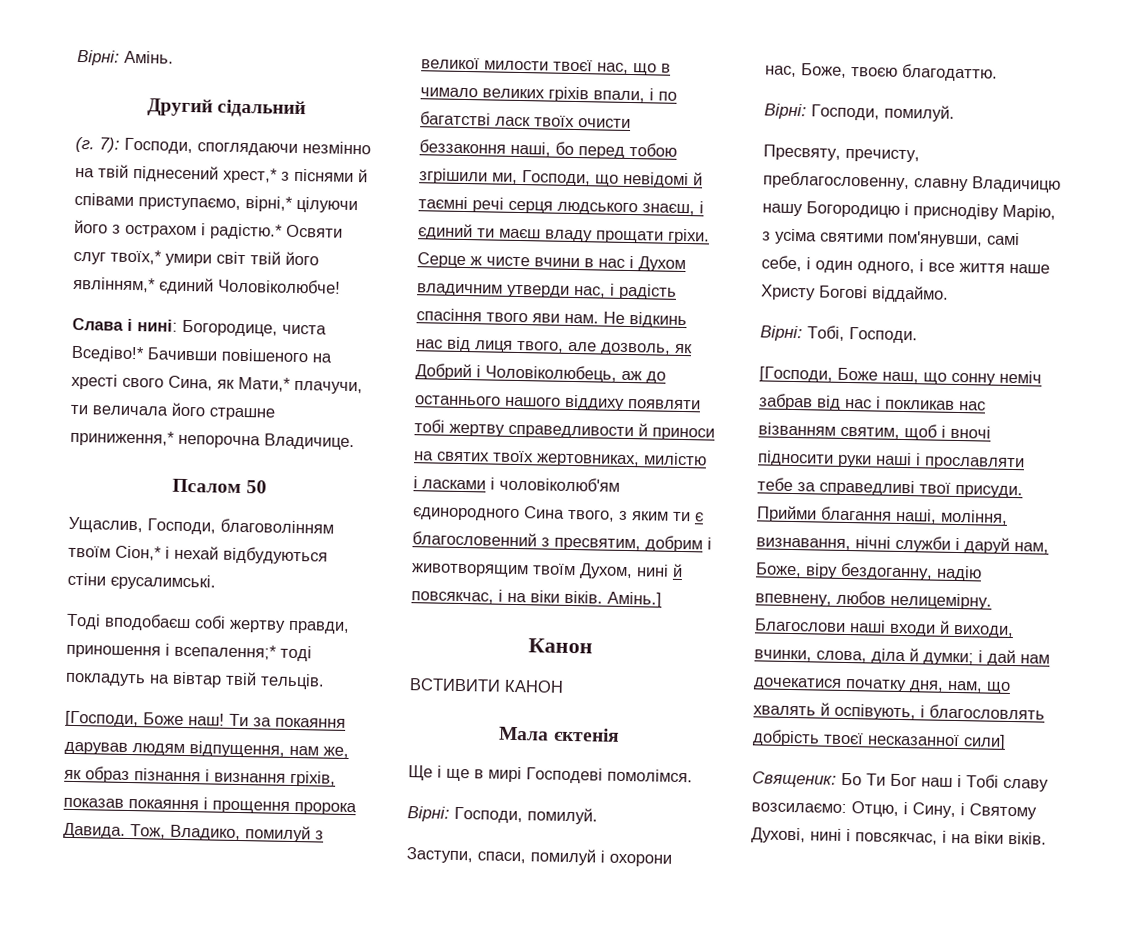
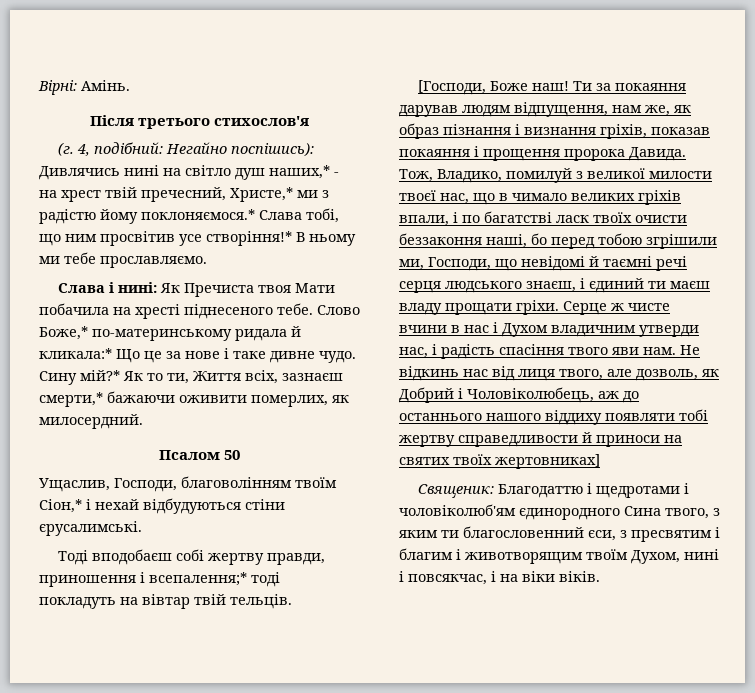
[146,98,307,119] [75,136,371,156] [75,164,368,184] [74,192,358,214] [74,219,343,240] [73,249,319,267] [73,276,341,295] [72,317,327,337] [71,345,332,363] [71,373,363,395] [70,402,275,421] [70,429,355,451] Другий сідальний // (г. 7): Господи, споглядаючи незмінно на твій піднесений хрест,* з піснями й співами приступаємо, вірні,* цілуючи його з острахом і радістю.* Освяти слуг твоїх,* умири світ твій його явлінням,* єдиний Чоловіколюбче! // Слава і нині: Богородице, чиста Вседіво!* Бачивши повішеного на хресті свого Сина, як Мати,* плачучи, ти величала його страшне приниження,* непорочна Владичице. -> [89,115,310,129] [58,142,315,156] [39,165,339,180] [39,187,329,202] [39,208,339,224] [39,231,356,246] [39,252,207,268] [58,282,336,297] [39,303,360,319] [39,326,301,341] [39,348,356,363] [39,370,343,385] [39,391,349,407] [39,414,143,429] Після третього стихослов'я // (г. 4, подібний: Негайно поспішись): Дивлячись нині на світло душ наших,* - на хрест твій пречесний, Христе,* ми з радістю йому поклоняємося.* Слава тобі, що ним просвітив усе створіння!* В ньому ми тебе прославляємо. // Слава і нині: Як Пречиста твоя Мати побачила на хресті піднесеного тебе. Слово Боже,* по-материнському ридала й кликала:* Що це за нове і таке дивне чудо. Сину мій?* Як то ти, Життя всіх, зазнаєш смерти,* бажаючи оживити померлих, як милосердний.
[536,452,707,468] [413,476,486,490] жертовниках, милістю і ласками -> [495,454,600,469] [418,483,681,498] жертовниках] // Священик: Благодаттю і щедротами
[694,512,704,522] [412,531,703,553] є благословенний з пресвятим, добрим -> [463,526,720,542] [399,548,453,560] благословенний єси, з пресвятим і благим
[672,563,683,578] [411,589,662,608] [528,638,593,654] [409,678,564,693] [498,726,620,742] [408,765,693,784] [407,806,598,825] [406,847,672,867] [765,63,998,82] [764,103,955,122] [763,144,920,163] [763,171,1061,193] [762,201,1056,221] [762,228,1020,248] [761,255,1050,275] [761,284,949,303] [760,325,918,344] [759,366,1042,386] [759,393,986,411] [758,422,991,441] [757,450,1025,471] [757,477,1023,499] [756,505,1008,525] [756,535,1049,554] [755,562,982,582] [755,590,992,610] [755,618,1014,639] [754,648,1050,667] [753,677,1011,694] [753,702,1045,721] [752,729,1006,750] [752,771,1049,792] [751,801,1037,820] [751,827,842,844] й повсякчас, і на віки віків. Амінь.] // Канон // ВСТИВИТИ КАНОН // Мала єктенія // Ще і ще в мирі Господеві помолімся. // Вірні: Господи, помилуй. // Заступи, спаси, помилуй і охорони нас, Боже, твоєю благодаттю. // Вірні: Господи, помилуй. // Пресвяту, пречисту, преблагословенну, славну Владичицю нашу Богородицю і приснодіву Марію, з усіма святими пом'янувши, самі себе, і один одного, і все життя наше Христу Богові віддаймо. // Вірні: Тобі, Господи. // [Господи, Боже наш, що сонну неміч забрав від нас і покликав нас візванням святим, щоб і вночі підносити руки наші і прославляти тебе за справедливі твої присуди. Прийми благання наші, моління, визнавання, нічні служби і даруй нам, Боже, віру бездоганну, надію впевнену, любов нелицемірну. Благослови наші входи й виходи, вчинки, слова, діла й думки; і дай нам дочекатися початку дня, нам, що хвалять й оспівують, і благословлять добрість твоєї несказанної сили] // Священик: Бо Ти Бог наш і Тобі славу возсилаємо: Отцю, і Сину, і Святому Духові, нині -> (719, 554) none

